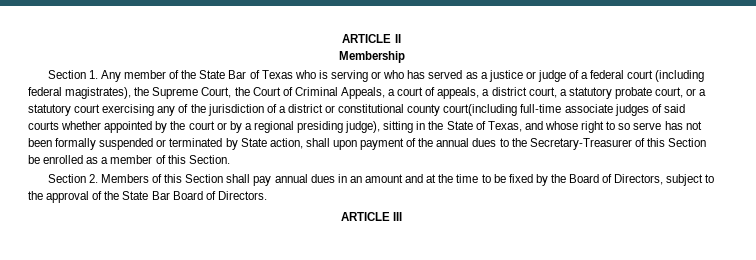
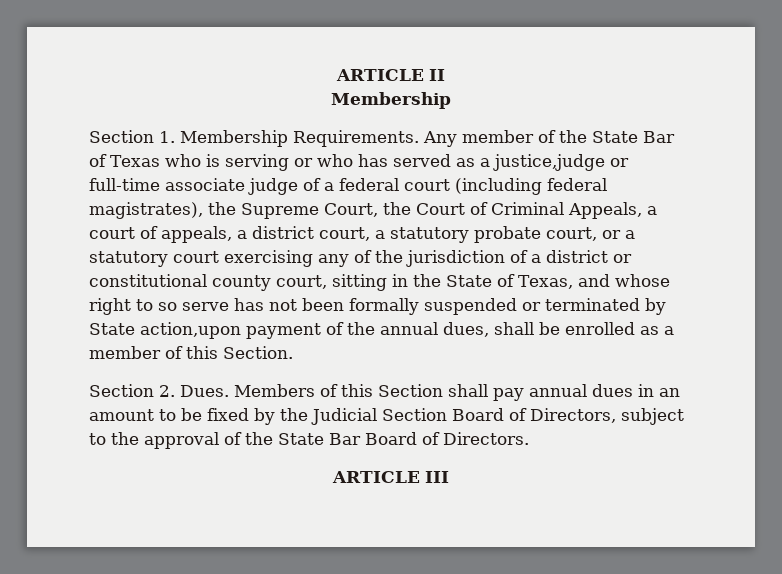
(98, 74) none -> [180,130,419,147] Membership Requirements.
[488,70,536,82] justice or -> [492,154,629,171] [89,178,245,191] justice,judge or full-time associate
[443,104,685,116] [28,121,381,133] court(including full-time associate judges of said courts whether appointed by the court or by a regional presiding judge), -> [276,275,327,289] court,
[269,138,357,150] action, shall upon -> [140,322,241,339] action,upon
[472,138,707,150] dues to the Secretary-Treasurer of this Section -> [443,322,534,337] dues, shall
(98, 178) none -> [180,385,229,397] Dues.
[405,174,479,183] and at the time -> (154, 415) none
(566, 178) none -> [311,408,447,425] Judicial Section

